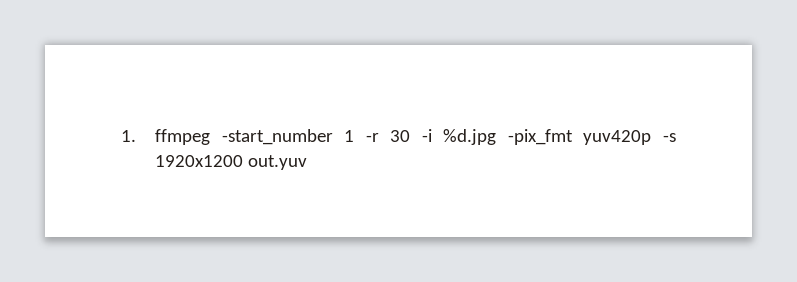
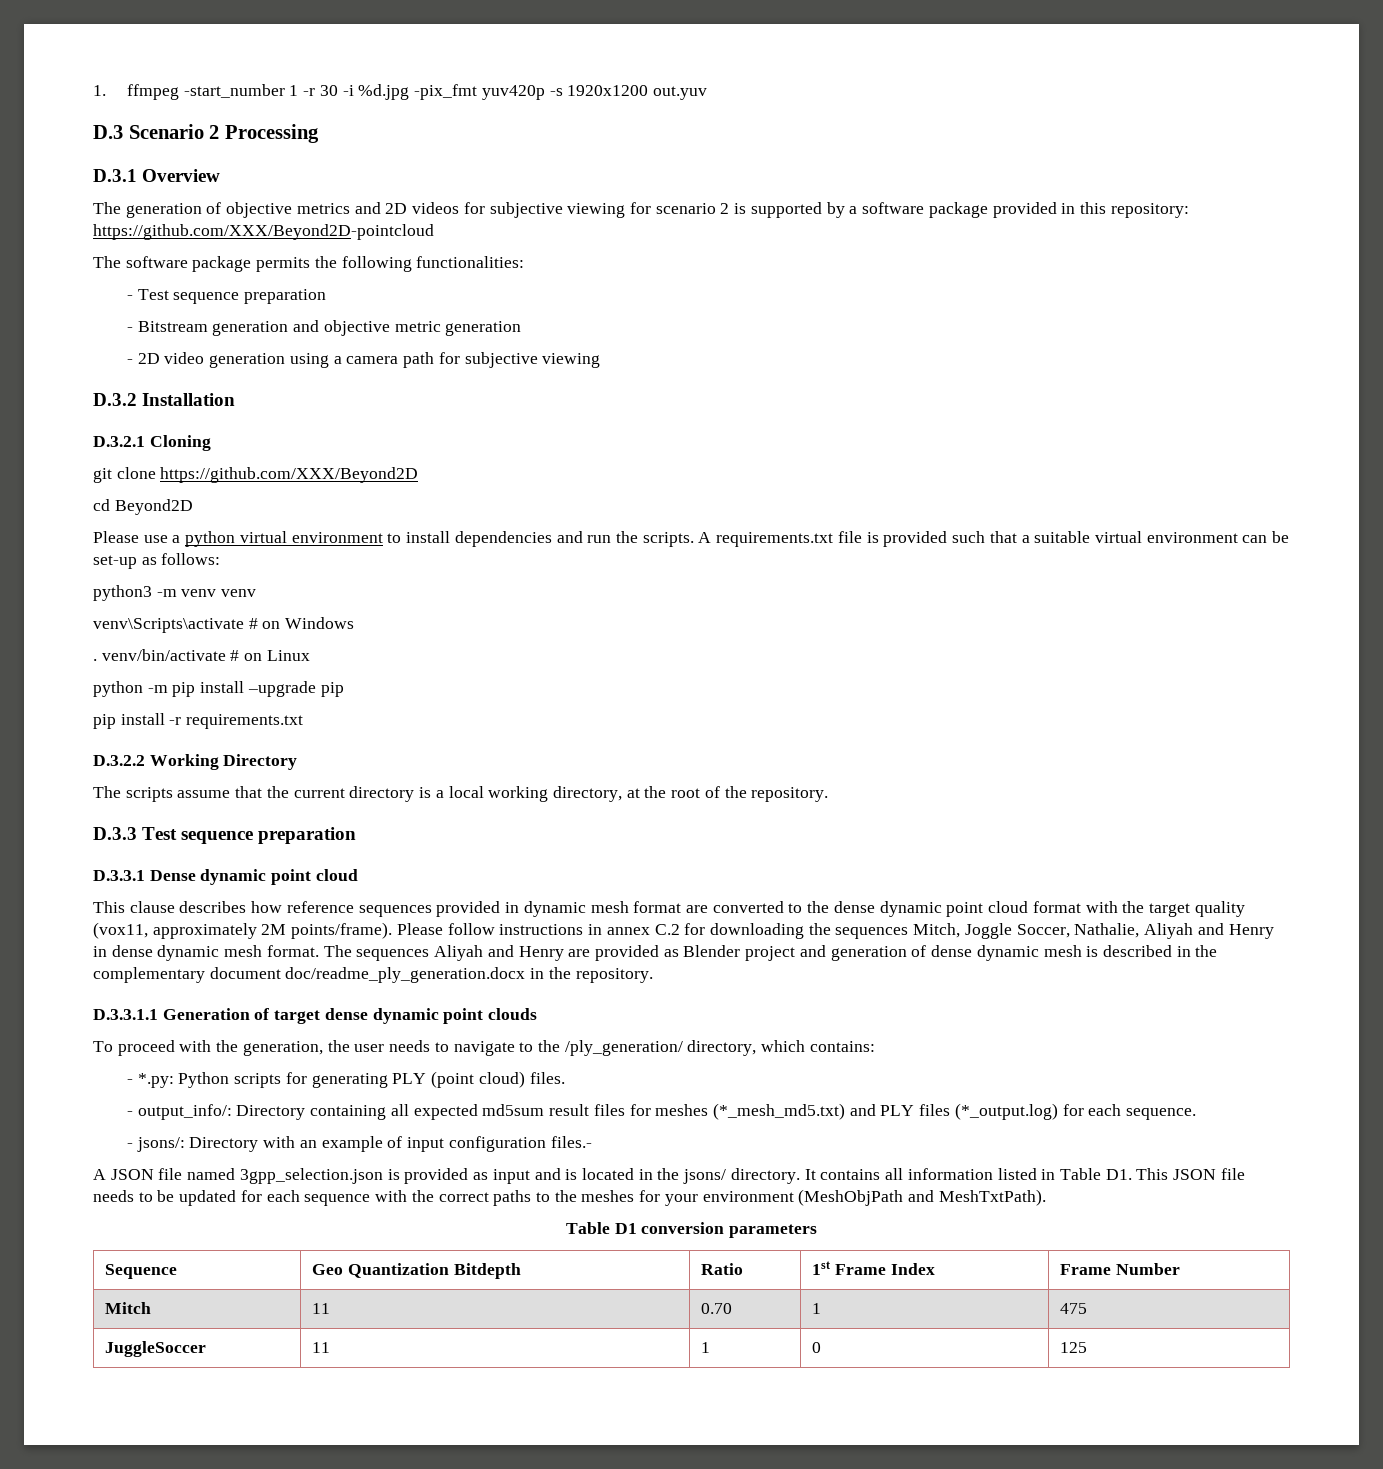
(308, 162) none -> [93,124,319,143] [93,169,221,182] [93,202,1189,218] [93,224,434,240] [93,256,525,272] [127,289,327,304] [127,320,522,336] [127,352,601,368] [93,393,236,406] [93,435,211,451] [93,467,419,483] [93,499,193,515] [93,531,1290,547] [93,553,221,569] [93,585,257,601] [93,617,355,633] [93,649,310,661] [93,681,344,697] [93,713,304,729] [93,754,298,770] [93,786,829,802] [93,827,357,844] [93,869,358,885] [93,901,1245,917] [93,922,1274,939] [93,945,1218,961] [93,967,653,983] [93,1008,538,1024] [93,1040,875,1056] [127,1071,565,1088] [127,1103,1197,1120] [127,1136,592,1152] [93,1168,1245,1184] [93,1189,1046,1206] [565,1222,818,1238] [105,1264,178,1279] [312,1263,521,1279] [701,1263,744,1275] [812,1261,935,1275] [1060,1263,1181,1275] [105,1302,152,1314] [312,1303,331,1314] [701,1303,733,1314] [812,1303,822,1314] [1060,1303,1088,1314] [105,1341,207,1357] [312,1342,331,1353] [701,1342,711,1353] [812,1342,822,1353] [1060,1342,1088,1353] // D.3 Scenario 2 Processing // D.3.1 Overview // The generation of objective metrics and 2D videos for subjective viewing for scenario 2 is supported by a software package provided in this repository: https://github.com/XXX/Beyond2D-pointcloud // The software package permits the following functionalities: // - Test sequence preparation // - Bitstream generation and objective metric generation // - 2D video generation using a camera path for subjective viewing // D.3.2 Installation // D.3.2.1 Cloning // git clone https://github.com/XXX/Beyond2D // cd Beyond2D // Please use a python virtual environment to install dependencies and run the scripts. A requirements.txt file is provided such that a suitable virtual environment can be set-up as follows: // python3 -m venv venv // venv\Scripts\activate # on Windows // . venv/bin/activate # on Linux // python -m pip install –upgrade pip // pip install -r requirements.txt // D.3.2.2 Working Directory // The scripts assume that the current directory is a local working directory, at the root of the repository. // D.3.3 Test sequence preparation // D.3.3.1 Dense dynamic point cloud // This clause describes how reference sequences provided in dynamic mesh format are converted to the dense dynamic point cloud format with the target quality (vox11, approximately 2M points/frame). Please follow instructions in annex C.2 for downloading the sequences Mitch, Joggle Soccer, Nathalie, Aliyah and Henry in dense dynamic mesh format. The sequences Aliyah and Henry are provided as Blender project and generation of dense dynamic mesh is described in the complementary document doc/readme_ply_generation.docx in the repository. // D.3.3.1.1 Generation of target dense dynamic point clouds // To proceed with the generation, the user needs to navigate to the /ply_generation/ directory, which contains: // - *.py: Python scripts for generating PLY (point cloud) files. // - output_info/: Directory containing all expected md5sum result files for meshes (*_mesh_md5.txt) and PLY files (*_output.log) for each sequence. // - jsons/: Directory with an example of input configuration files.- // A JSON file named 3gpp_selection.json is provided as input and is located in the jsons/ directory. It contains all information listed in Table D1. This JSON file needs to be updated for each sequence with the correct paths to the meshes for your environment (MeshObjPath and MeshTxtPath). // Table D1 conversion parameters // Sequence | Geo Quantization Bitdepth | Ratio | 1st Frame Index | Frame Number // Mitch | 11 | 0.70 | 1 | 475 // JuggleSoccer | 11 | 1 | 0 | 125

